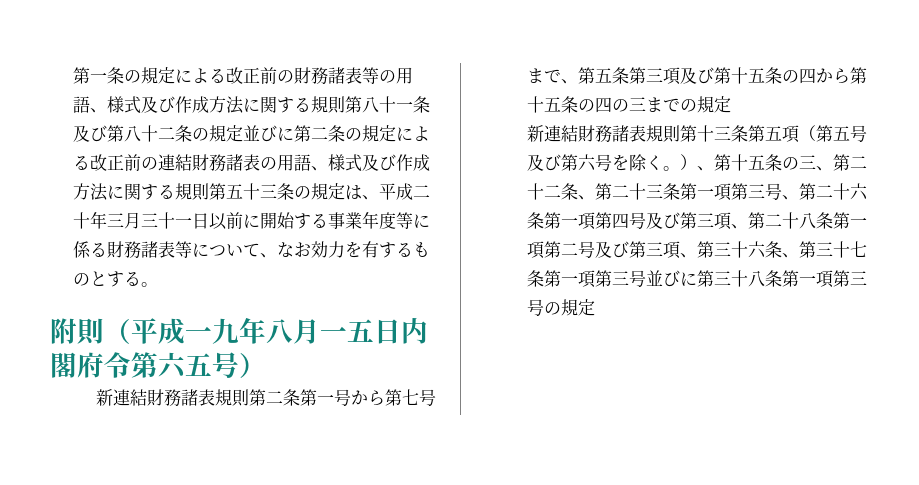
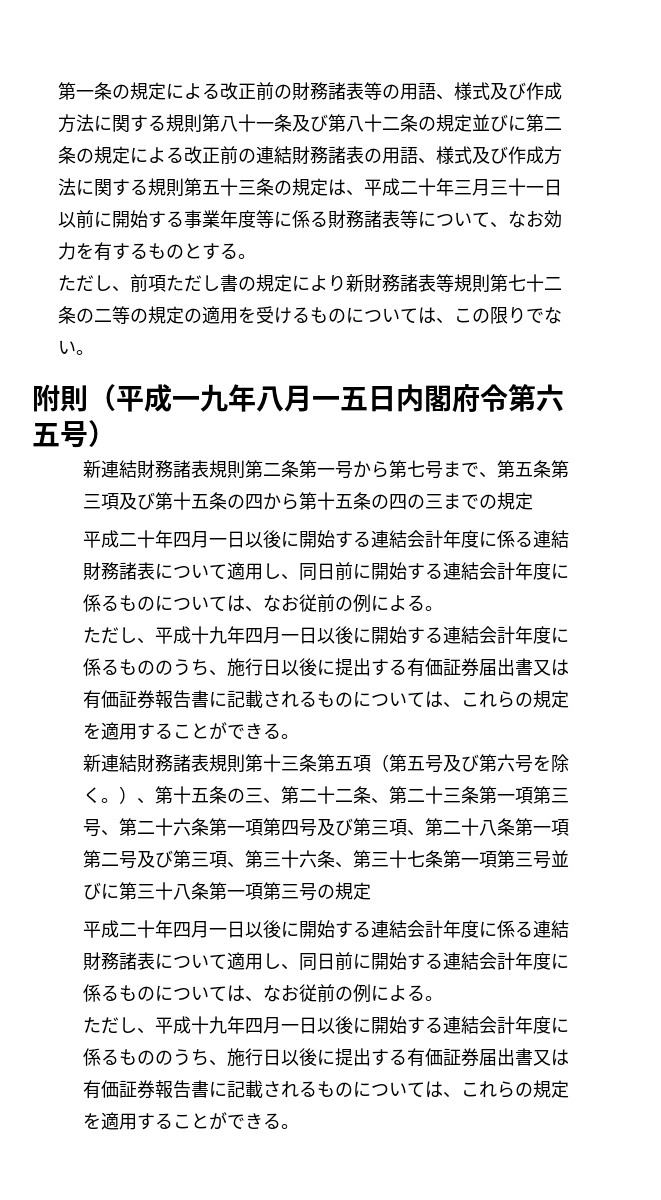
(158, 284) none -> [57,274,562,293] [57,306,562,324] [57,340,94,355] // ただし、前項ただし書の規定により新財務諸表等規則第七十二条の二等の規定の適用を受けるものについては、この限りでない。
(731, 104) none -> [83,530,570,548] [83,562,570,581] [83,594,444,613] [83,626,570,644] [83,658,570,677] [83,690,570,709] [83,722,300,740] // 平成二十年四月一日以後に開始する連結会計年度に係る連結財務諸表について適用し、同日前に開始する連結会計年度に係るものについては、なお従前の例による。 // ただし、平成十九年四月一日以後に開始する連結会計年度に係るもののうち、施行日以後に提出する有価証券届出書又は有価証券報告書に記載されるものについては、これらの規定を適用することができる。
(595, 307) none -> [83,920,570,938] [83,952,570,971] [83,984,444,1003] [83,1016,570,1034] [83,1048,570,1067] [83,1080,570,1099] [83,1112,300,1130] // 平成二十年四月一日以後に開始する連結会計年度に係る連結財務諸表について適用し、同日前に開始する連結会計年度に係るものについては、なお従前の例による。 // ただし、平成十九年四月一日以後に開始する連結会計年度に係るもののうち、施行日以後に提出する有価証券届出書又は有価証券報告書に記載されるものについては、これらの規定を適用することができる。

